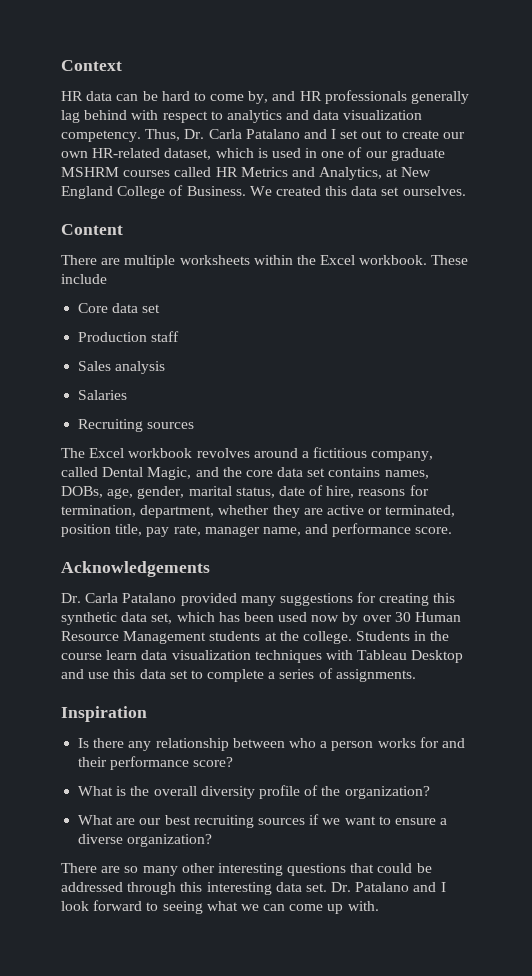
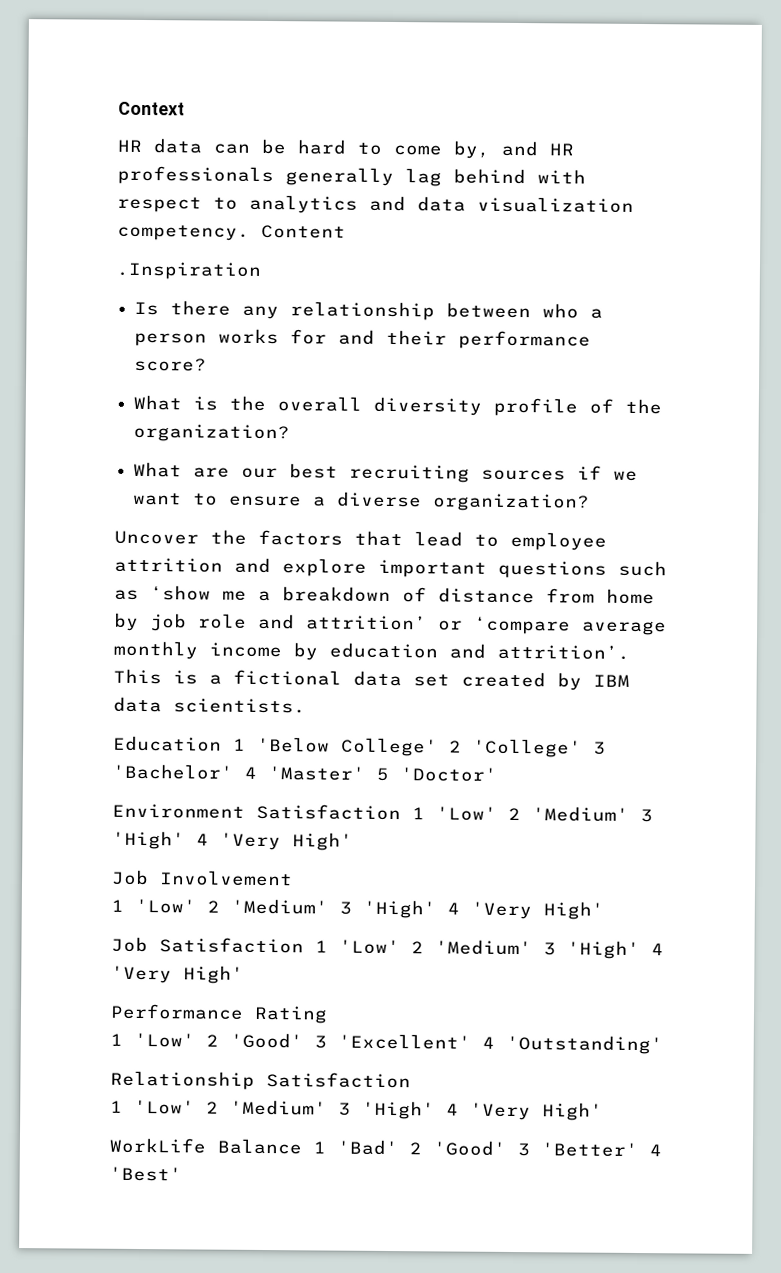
[145,129,466,141] [61,147,445,161] [61,167,432,180] [61,185,466,199] [61,224,123,235] [61,255,469,268] [61,274,107,284] [78,303,161,313] [78,331,180,342] [78,361,166,374] [78,390,128,400] [78,419,195,432] [61,447,434,461] [61,467,429,480] [61,485,429,499] [61,505,456,518] [61,523,453,537] [61,561,210,577] [61,592,456,606] [61,612,462,625] [61,631,450,644] [61,650,464,663] [61,668,416,682] [61,706,147,722] Thus, Dr. Carla Patalano and I set out to create our own HR-related dataset, which is used in one of our graduate MSHRM courses called HR Metrics and Analytics, at New England College of Business. We created this data set ourselves. // Content // There are multiple worksheets within the Excel workbook. These include // Core data set // Production staff // Sales analysis // Salaries // Recruiting sources // The Excel workbook revolves around a fictitious company, called Dental Magic, and the core data set contains names, DOBs, age, gender, marital status, date of hire, reasons for termination, department, whether they are active or terminated, position title, pay rate, manager name, and performance score. // Acknowledgements // Dr. Carla Patalano provided many suggestions for creating this synthetic data set, which has been used now by over 30 Human Resource Management students at the college. Students in the course learn data visualization techniques with Tableau Desktop and use this data set to complete a series of assignments. // Inspiration -> [261,224,346,239] [116,261,261,280] Content // .Inspiration
[61,863,432,876] [61,882,446,895] [61,900,379,914] There are so many other interesting questions that could be addressed through this interesting data set. Dr. Patalano and I look forward to seeing what we can come up with. -> [114,529,607,551] [114,557,667,579] [114,585,655,605] [114,612,667,636] [113,640,630,661] [113,668,630,691] [113,696,306,714] [113,735,606,758] [112,763,497,782] [112,803,653,823] [112,830,353,851] [111,869,293,887] [111,898,604,920] [111,936,664,960] [111,965,244,984] [110,1003,328,1024] [110,1032,663,1055] [110,1070,411,1090] [110,1099,603,1121] [109,1137,662,1158] [109,1166,182,1182] Uncover the factors that lead to employee attrition and explore important questions such as ‘show me a breakdown of distance from home by job role and attrition’ or ‘compare average monthly income by education and attrition’. This is a fictional data set created by IBM data scientists. // Education 1 'Below College' 2 'College' 3 'Bachelor' 4 'Master' 5 'Doctor' // Environment Satisfaction 1 'Low' 2 'Medium' 3 'High' 4 'Very High' // Job Involvement // 1 'Low' 2 'Medium' 3 'High' 4 'Very High' // Job Satisfaction 1 'Low' 2 'Medium' 3 'High' 4 'Very High' // Performance Rating // 1 'Low' 2 'Good' 3 'Excellent' 4 'Outstanding' // Relationship Satisfaction // 1 'Low' 2 'Medium' 3 'High' 4 'Very High' // WorkLife Balance 1 'Bad' 2 'Good' 3 'Better' 4 'Best'

